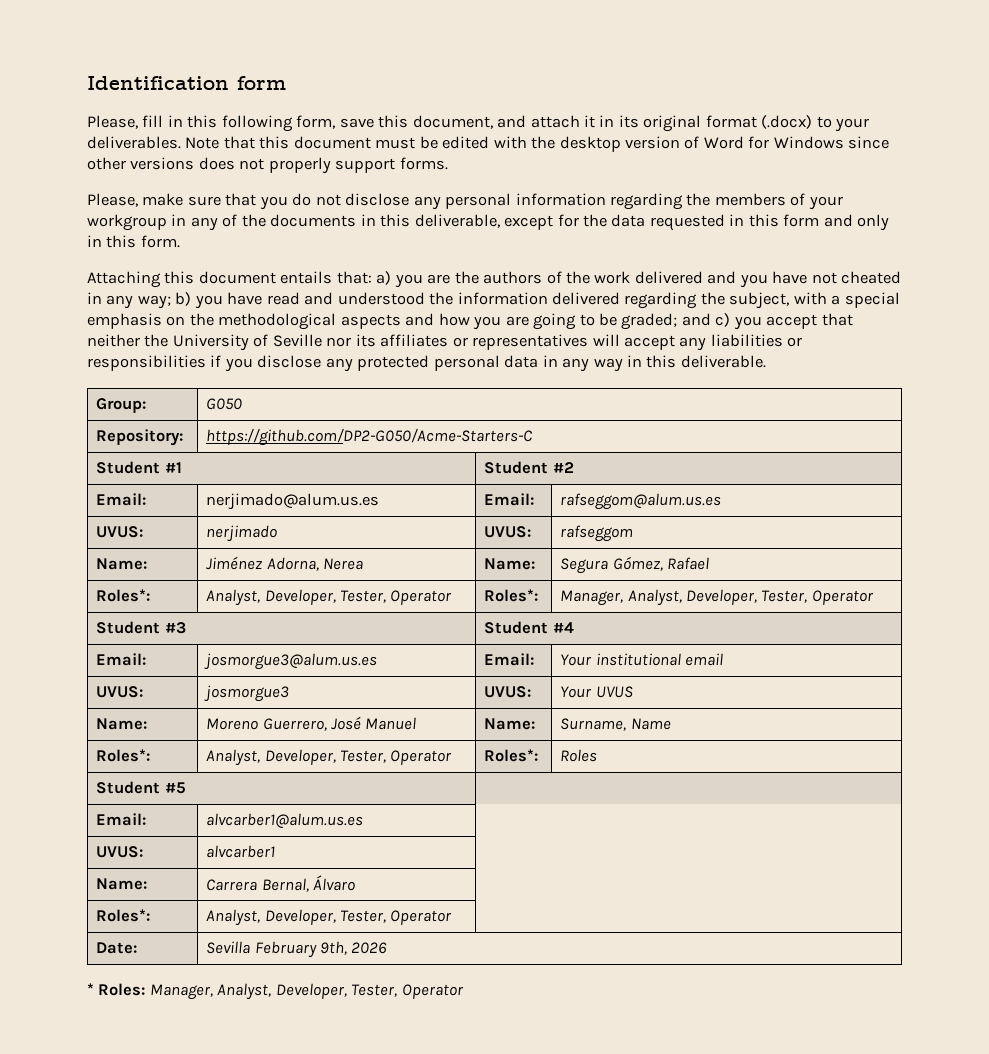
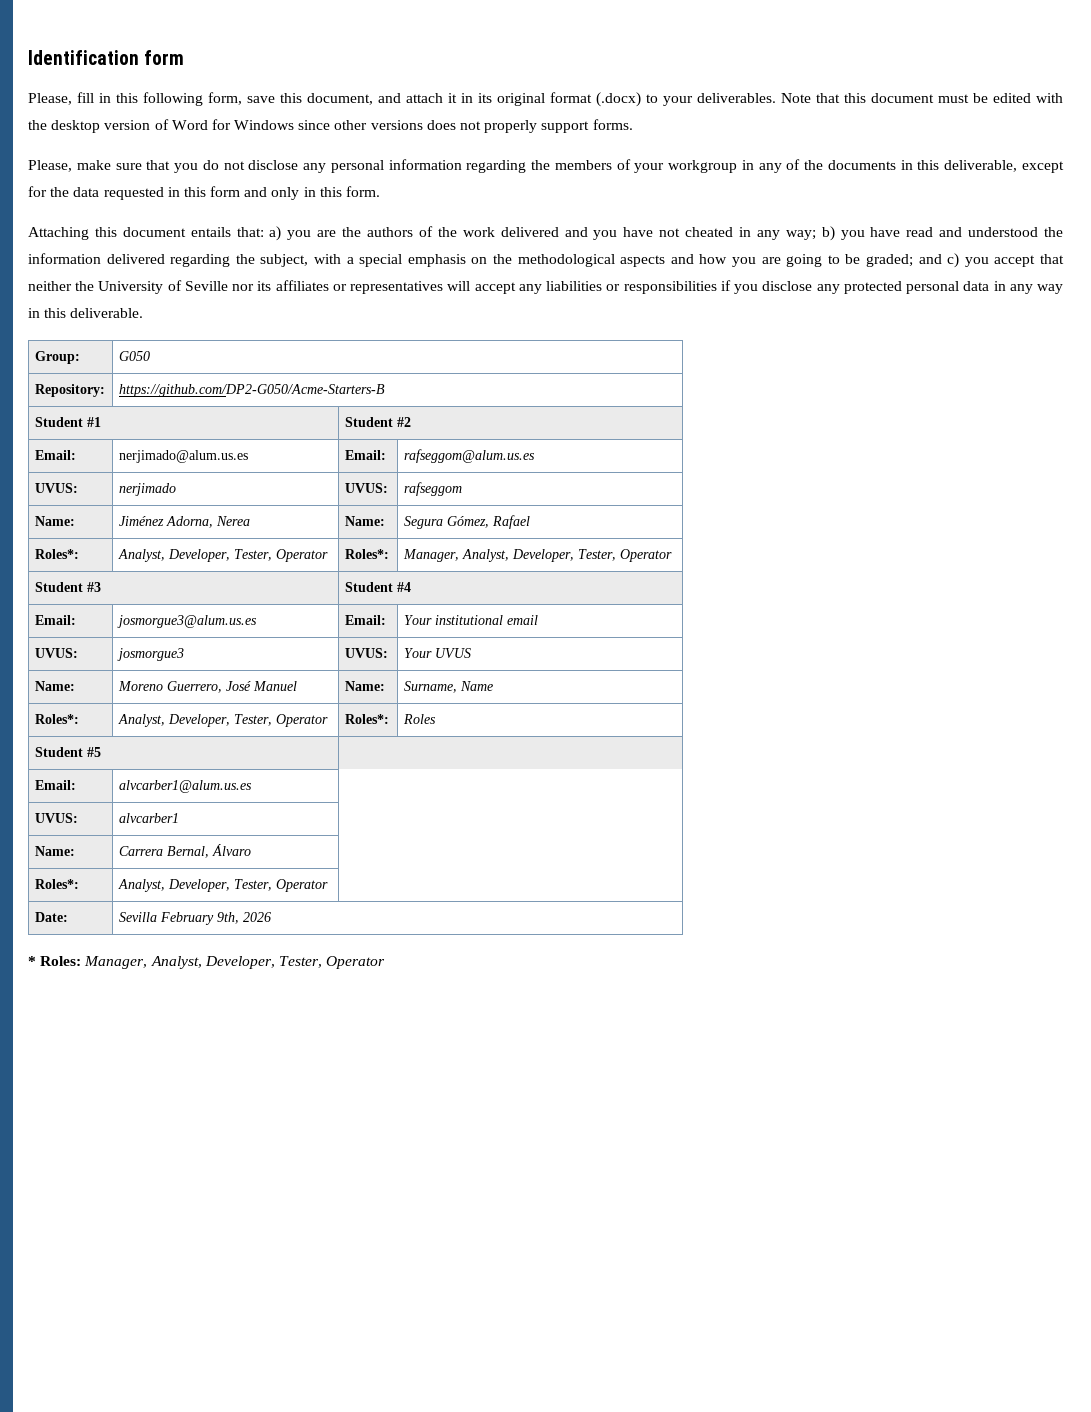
[206,428,534,446] https://github.com/DP2-G050/Acme-Starters-C -> [118,384,385,397] https://github.com/DP2-G050/Acme-Starters-B

